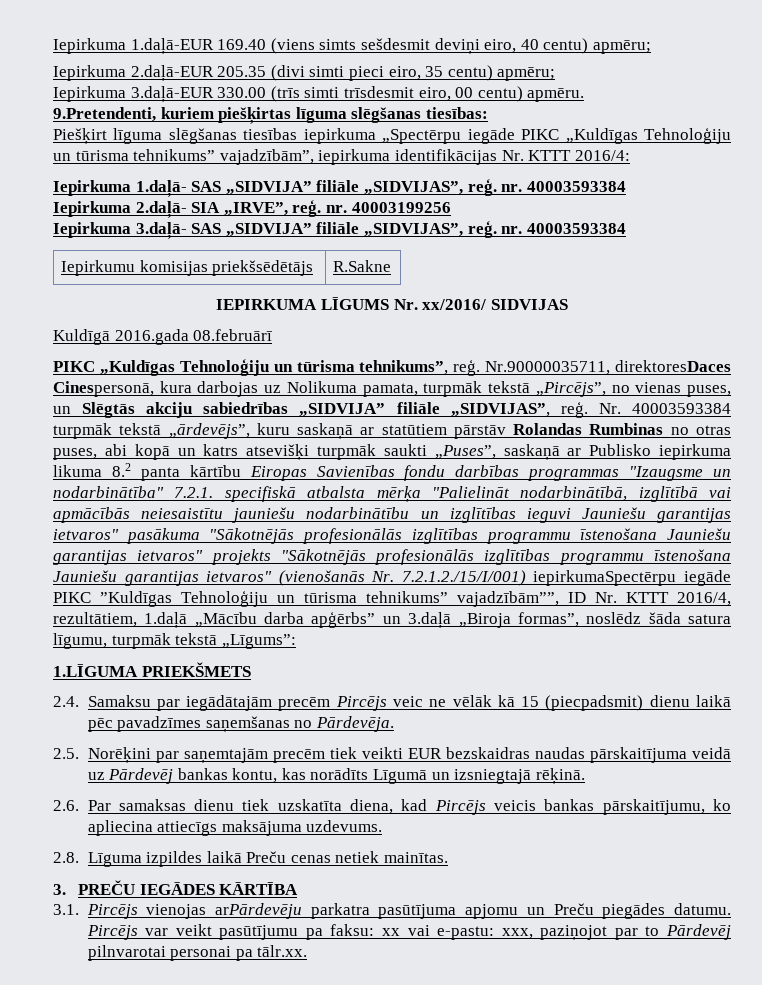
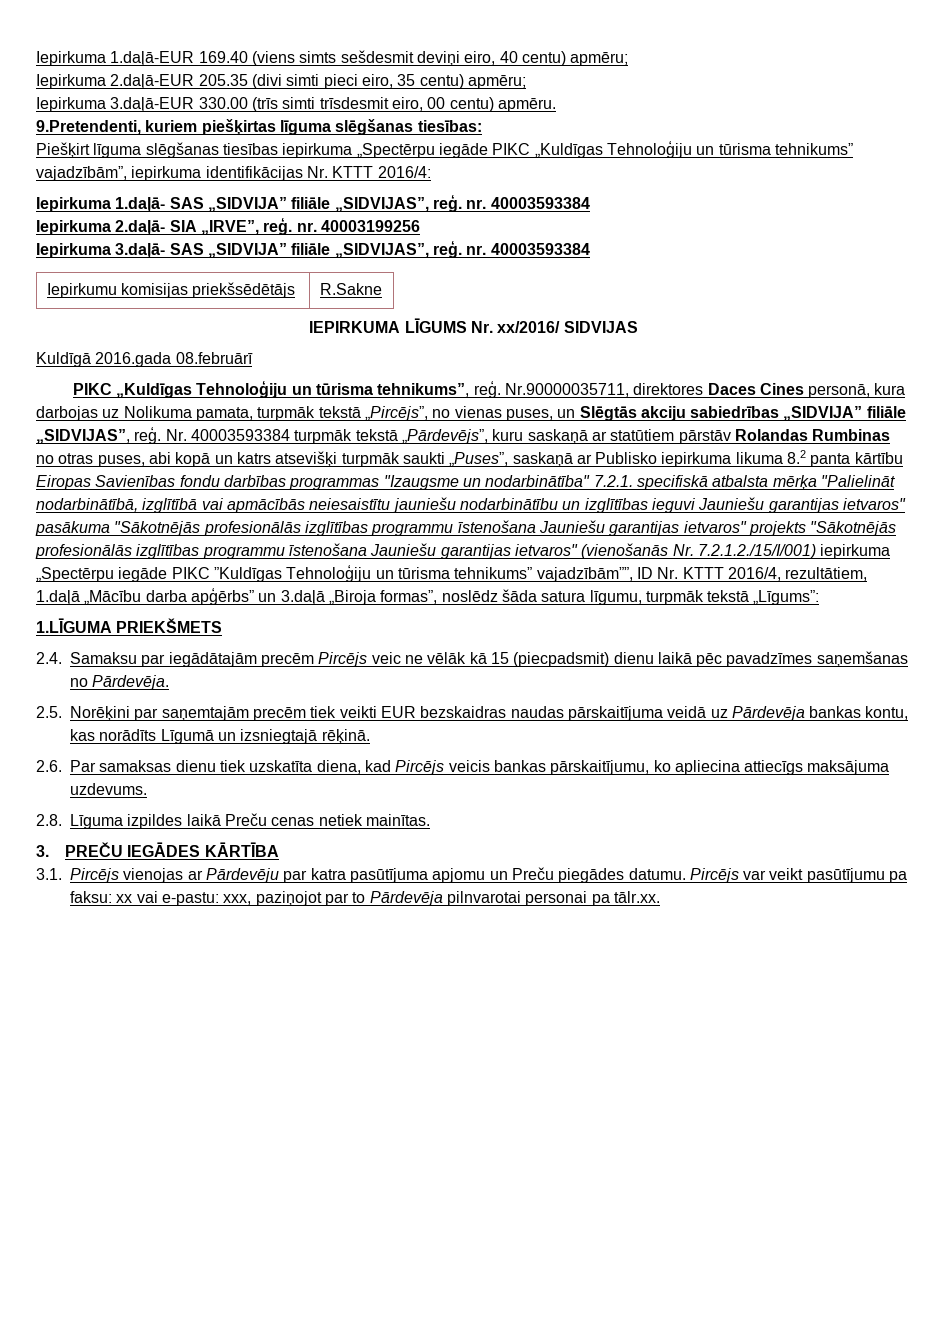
[615,360,731,372] [53,381,154,397] direktoresDaces Cinespersonā, -> [633,383,871,398] direktores Daces Cines personā,
[168,423,250,439] „ārdevējs”, -> [401,429,488,444] „Pārdevējs”,
[533,570,677,586] iepirkumaSpectērpu -> [820,544,891,559] [36,567,114,582] iepirkuma „Spectērpu
[108,768,174,784] Pārdevēj -> [731,706,805,721] Pārdevēja
[214,903,370,919] arPārdevēju parkatra -> [187,868,346,883] ar Pārdevēju par katra
[666,924,732,940] Pārdevēj -> [369,891,443,906] Pārdevēja

